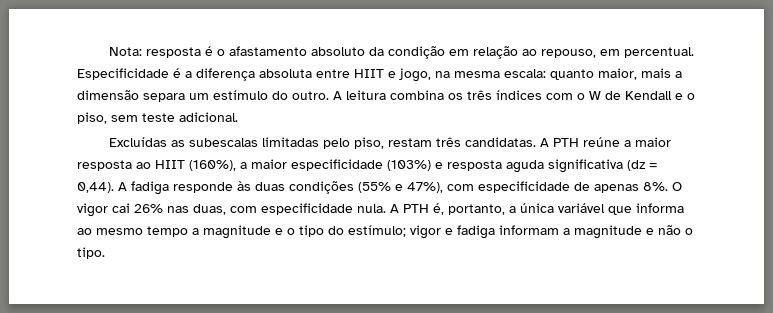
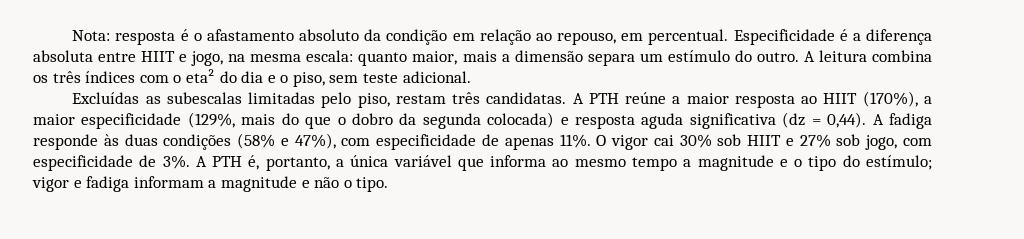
[589,91,672,100] W de Kendall -> [185,69,264,83] eta² do dia
[189,160,236,171] (160%), -> [862,91,918,107] (170%),
[387,160,431,171] (103%) -> [187,112,555,129] (129%, mais do que o dobro da segunda colocada)
[358,182,391,193] (55% -> [237,133,276,149] (58%
[643,182,668,191] 8%. -> [559,134,591,148] 11%.
[134,203,386,215] 26% nas duas, com especificidade nula. -> [679,134,932,150] [33,155,190,171] 30% sob HIIT e 27% sob jogo, com especificidade de 3%.

